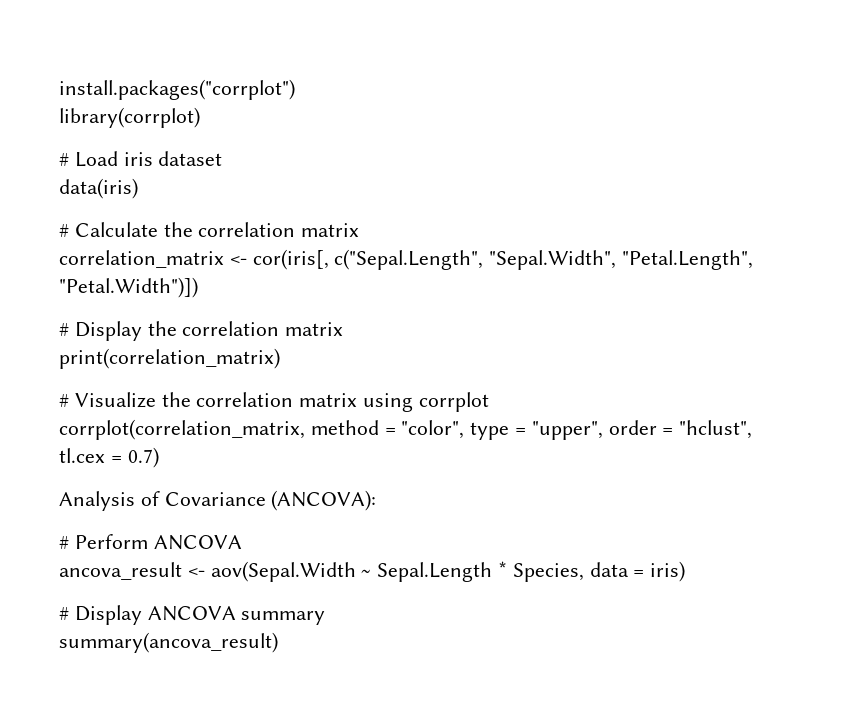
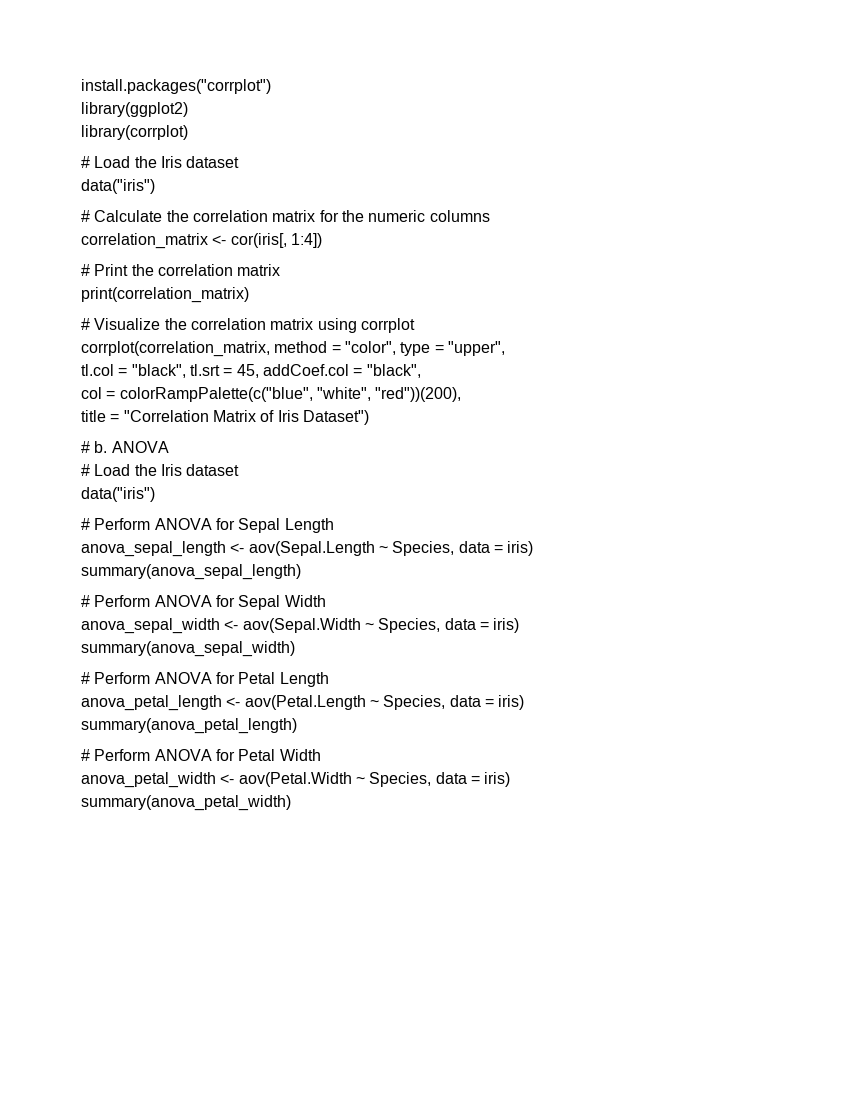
(295, 89) none -> [81,102,188,117] // library(ggplot2)
[123,151,223,166] [59,178,138,199] iris dataset // data(iris) -> [134,156,240,168] [81,179,155,194] the Iris dataset // data("iris")
(360, 230) none -> [319,210,490,222] for the numeric columns
[334,249,754,270] [59,277,198,298] [59,321,142,341] c("Sepal.Length", "Sepal.Width", "Petal.Length", "Petal.Width")]) // # Display -> [290,233,322,248] [81,264,129,276] 1:4]) // # Print
[608,420,753,439] [59,447,159,468] [59,490,377,511] [59,534,242,550] [59,561,686,582] [59,605,326,625] [59,632,278,653] order = "hclust", tl.cex = 0.7) // Analysis of Covariance (ANCOVA): // # Perform ANCOVA // ancova_result <- aov(Sepal.Width ~ Sepal.Length * Species, data = iris) // # Display ANCOVA summary // summary(ancova_result) -> [81,364,421,378] [81,387,462,402] [81,410,369,425] [81,441,169,453] [81,464,240,476] [81,487,155,502] [81,518,334,533] [81,541,534,557] [81,564,301,580] [81,595,326,610] [81,618,520,634] [81,641,295,657] [81,672,329,687] [81,695,525,711] [81,718,297,734] [81,749,321,761] [81,772,511,788] [81,795,291,811] // tl.col = "black", tl.srt = 45, addCoef.col = "black", // col = colorRampPalette(c("blue", "white", "red"))(200), // title = "Correlation Matrix of Iris Dataset") // # b. ANOVA // # Load the Iris dataset // data("iris") // # Perform ANOVA for Sepal Length // anova_sepal_length <- aov(Sepal.Length ~ Species, data = iris) // summary(anova_sepal_length) // # Perform ANOVA for Sepal Width // anova_sepal_width <- aov(Sepal.Width ~ Species, data = iris) // summary(anova_sepal_width) // # Perform ANOVA for Petal Length // anova_petal_length <- aov(Petal.Length ~ Species, data = iris) // summary(anova_petal_length) // # Perform ANOVA for Petal Width // anova_petal_width <- aov(Petal.Width ~ Species, data = iris) // summary(anova_petal_width)

